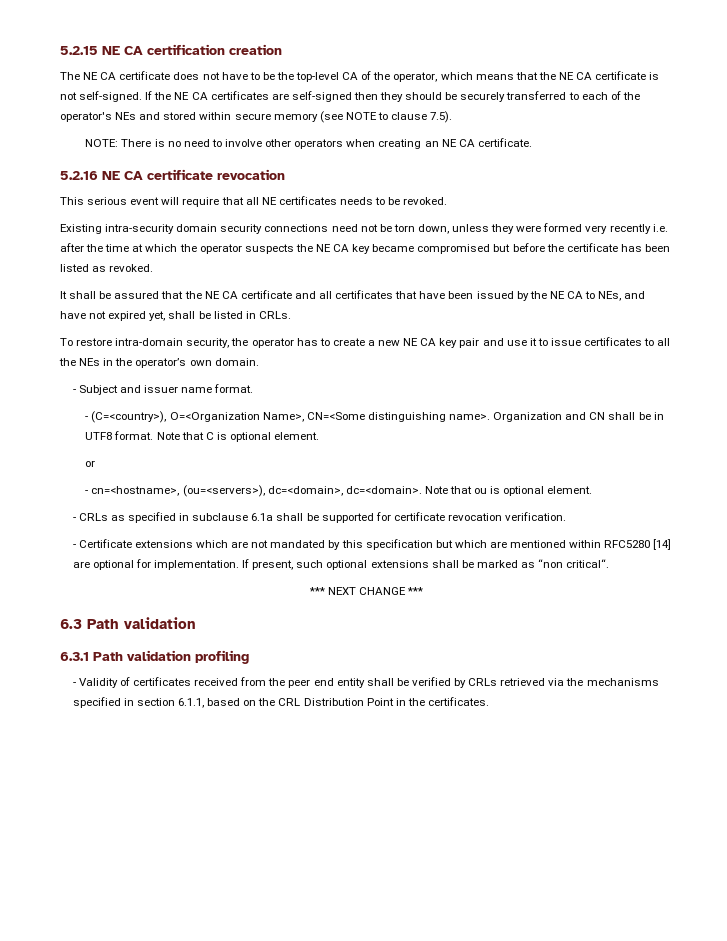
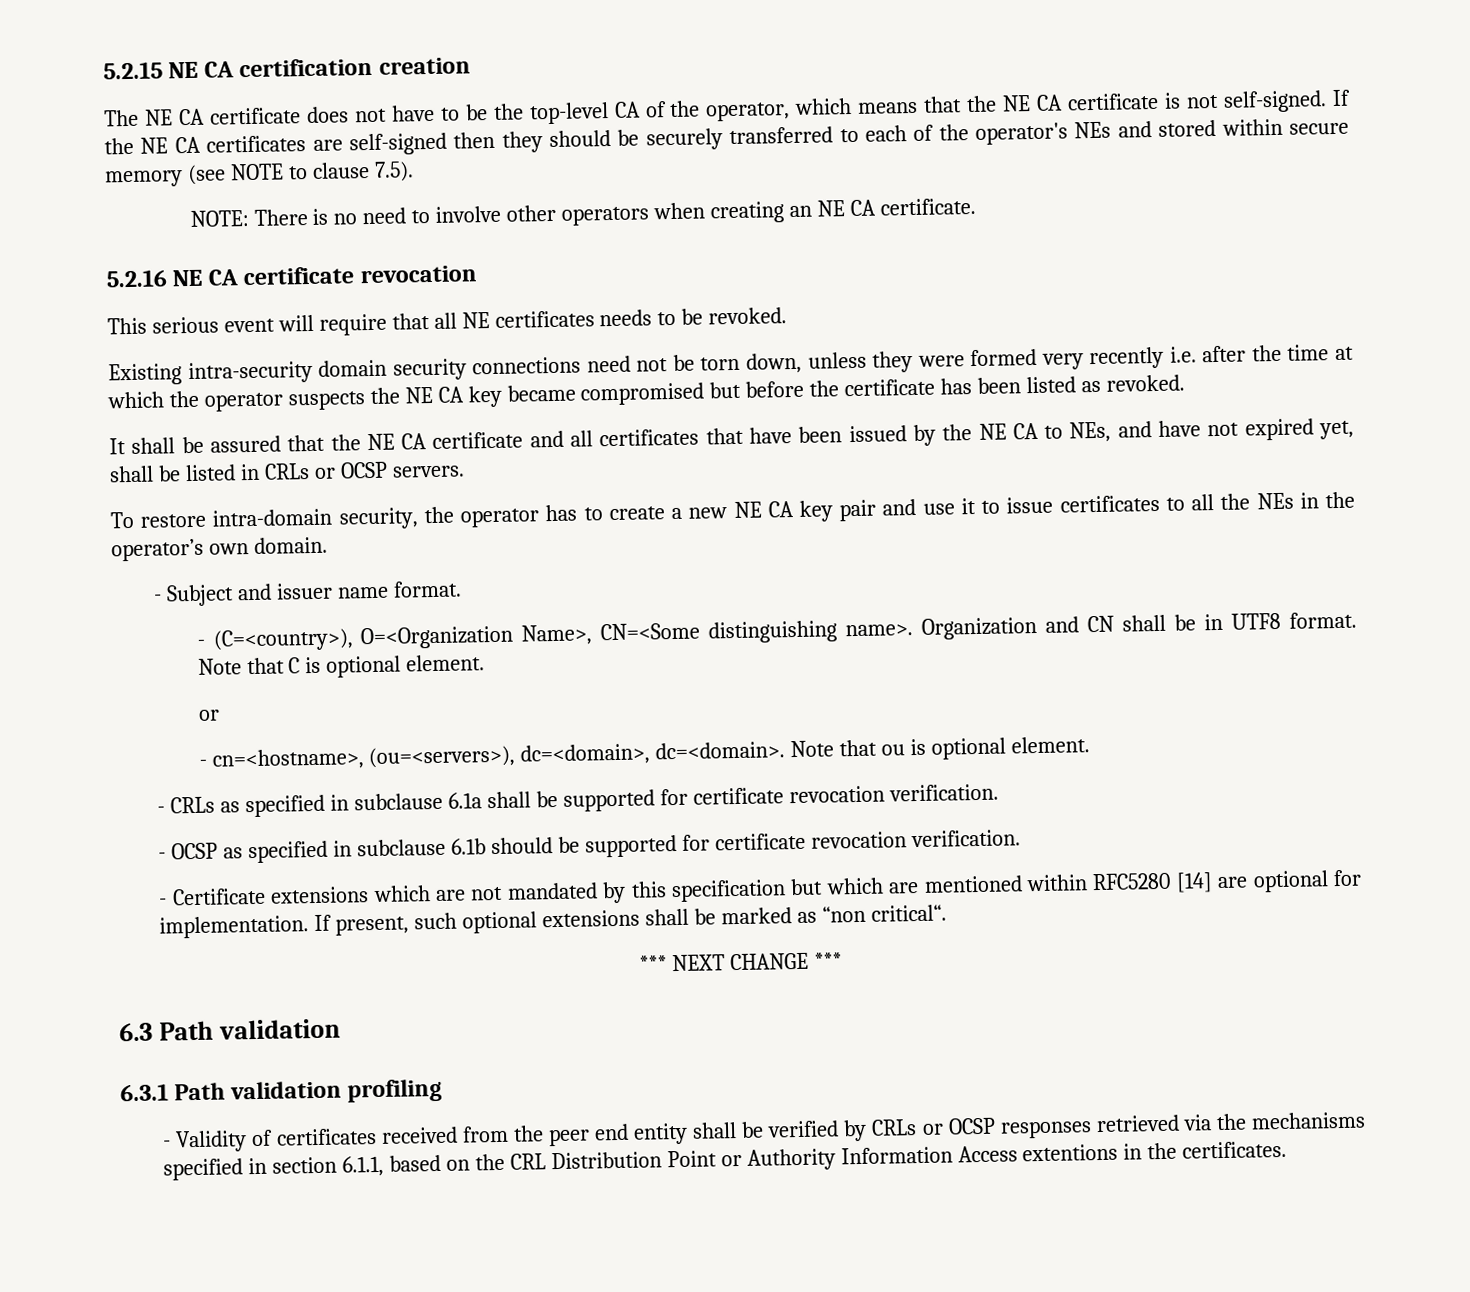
[258,311,291,319] CRLs. -> [263,461,465,480] CRLs or OCSP servers.
(567, 516) none -> [158,829,1021,864] // - OCSP as specified in subclause 6.1b should be supported for certificate revocation verification.
(498, 682) none -> [921,1117,1092,1139] or OCSP responses
(394, 702) none -> [720,1143,1119,1171] or Authority Information Access extentions

